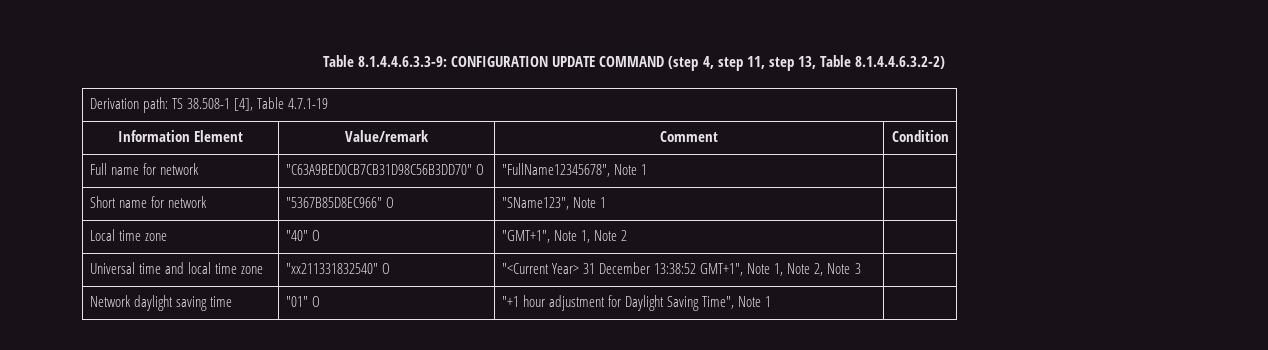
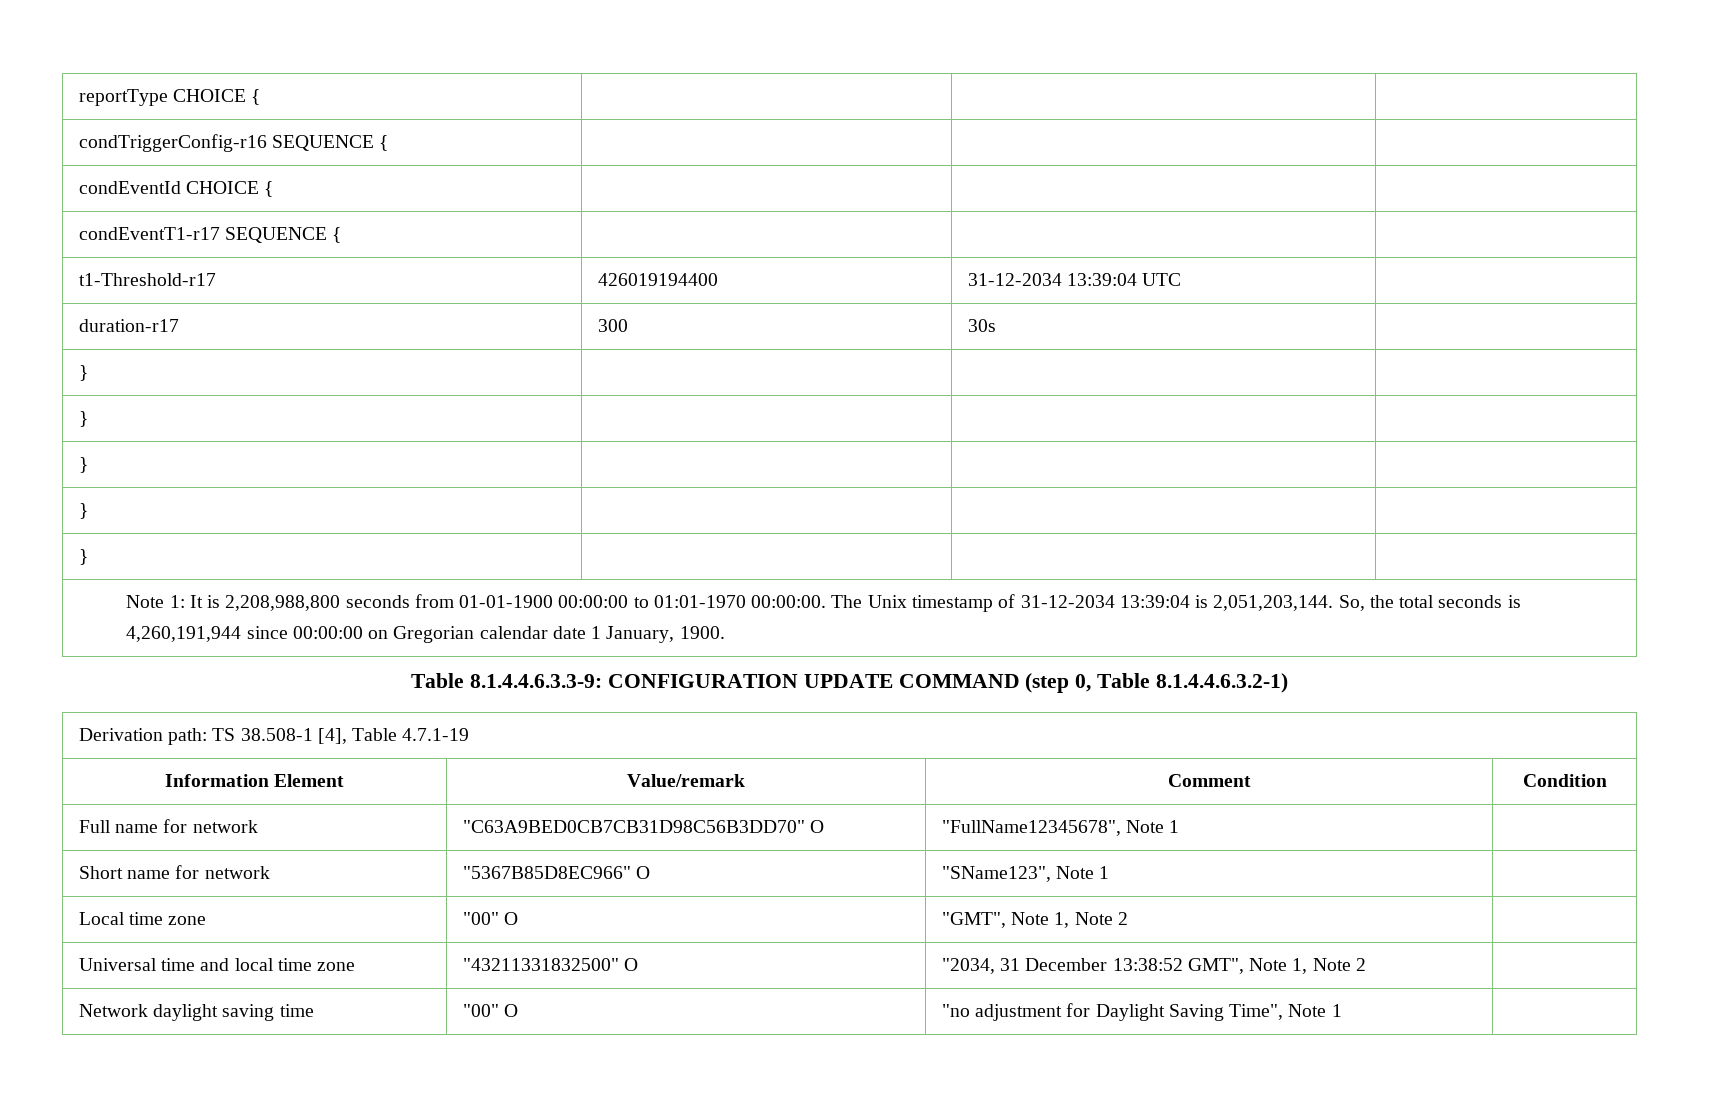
(323, 61) none -> [78,89,261,106] [78,134,389,152] [78,181,274,197] [78,227,342,243] [78,273,216,286] [597,273,718,286] [967,273,1182,286] [78,319,179,332] [597,319,628,332] [967,319,996,332] [78,365,88,381] [78,411,88,427] [78,457,88,473] [78,503,88,519] [78,549,88,565] [126,594,1521,612] [126,626,725,643] reportType CHOICE { | | | // condTriggerConfig-r16 SEQUENCE { | | | // condEventId CHOICE { | | | // condEventT1-r17 SEQUENCE { | | | // t1-Threshold-r17 | 426019194400 | 31-12-2034 13:39:04 UTC | // duration-r17 | 300 | 30s | // } | | | // } | | | // } | | | // } | | | // } | | | // Note 1: It is 2,208,988,800 seconds from 01-01-1900 00:00:00 to 01:01-1970 00:00:00. The Unix timestamp of 31-12-2034 13:39:04 is 2,051,203,144. So, the total seconds is 4,260,191,944 since 00:00:00 on Gregorian calendar date 1 January, 1900. //
[702,55,945,71] 4, step 11, step 13, Table 8.1.4.4.6.3.2-2) -> [1075,673,1288,693] 0, Table 8.1.4.4.6.3.2-1)
[285,230,321,241] [501,230,550,243] "40" O | "GMT+1", -> [462,912,519,925] [941,912,1006,928] "00" O | "GMT",
[285,263,391,274] [501,263,580,274] "xx211331832540" O | "<Current Year> -> [462,958,639,971] [941,958,995,974] "43211331832500" O | "2034,
[700,263,861,276] GMT+1", Note 1, Note 2, Note 3 -> [1187,958,1367,974] GMT", Note 1, Note 2
[285,296,321,307] [501,295,546,307] "01" O | "+1 hour -> [462,1004,519,1017] [941,1004,970,1017] "00" O | "no

